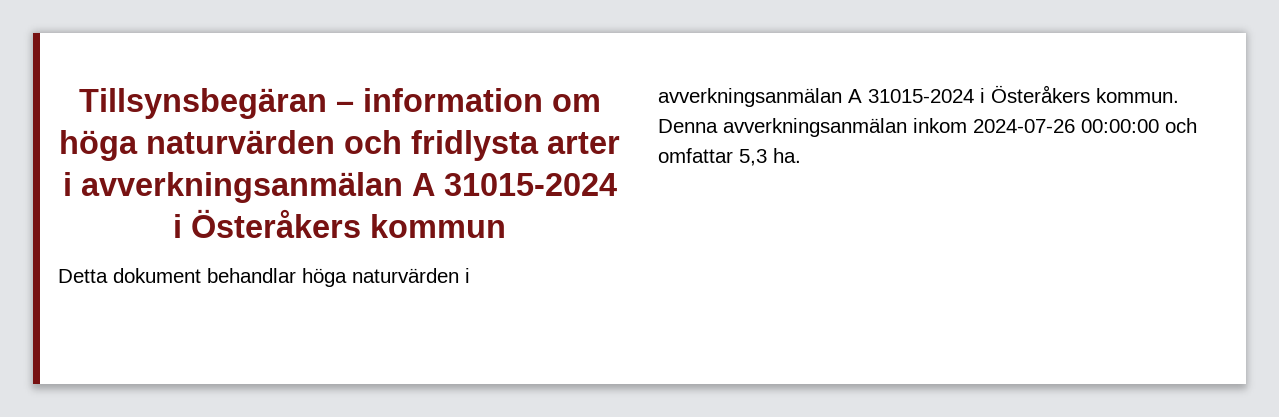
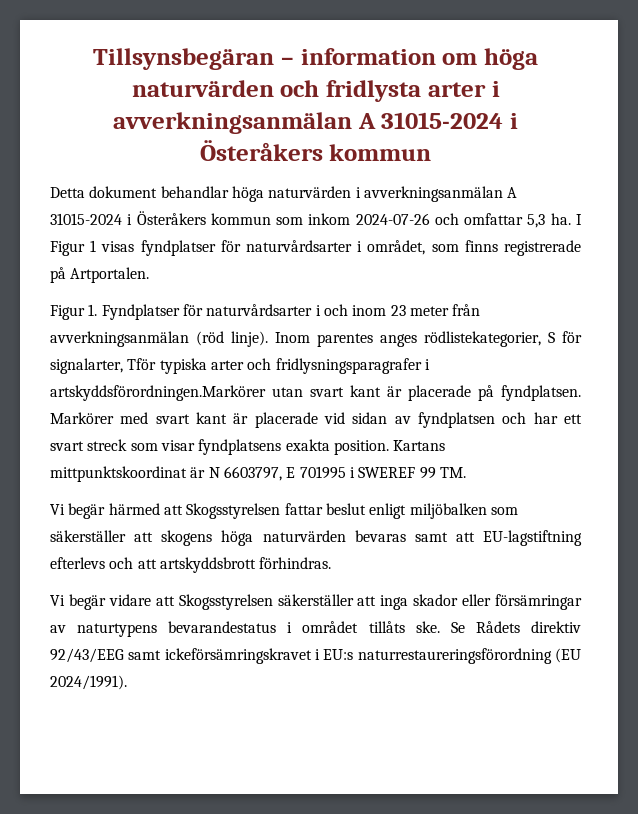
[1096,88,1179,103] [658,118,907,137] kommun. Denna avverkningsanmälan -> [210,213,304,225] kommun som
[1081,119,1159,133] 00:00:00 -> (430, 219) none
(801, 155) none -> [575,214,582,225] [50,240,581,256] [50,267,150,283] [50,304,481,320] [50,331,582,347] [50,358,430,374] [50,385,581,401] [50,412,582,428] [50,439,446,455] [50,466,466,482] [50,503,518,519] [50,530,582,546] [50,557,332,573] [50,594,583,610] [50,621,581,637] [50,648,581,664] [50,675,127,690] I Figur 1 visas fyndplatser för naturvårdsarter i området, som finns registrerade på Artportalen. // Figur 1. Fyndplatser för naturvårdsarter i och inom 23 meter från avverkningsanmälan (röd linje). Inom parentes anges rödlistekategorier, S för signalarter, Tför typiska arter och fridlysningsparagrafer i artskyddsförordningen.Markörer utan svart kant är placerade på fyndplatsen. Markörer med svart kant är placerade vid sidan av fyndplatsen och har ett svart streck som visar fyndplatsens exakta position. Kartans mittpunktskoordinat är N 6603797, E 701995 i SWEREF 99 TM. // Vi begär härmed att Skogsstyrelsen fattar beslut enligt miljöbalken som säkerställer att skogens höga naturvärden bevaras samt att EU-lagstiftning efterlevs och att artskyddsbrott förhindras. // Vi begär vidare att Skogsstyrelsen säkerställer att inga skador eller försämringar av naturtypens bevarandestatus i området tillåts ske. Se Rådets direktiv 92/43/EEG samt ickeförsämringskravet i EU:s naturrestaureringsförordning (EU 2024/1991).

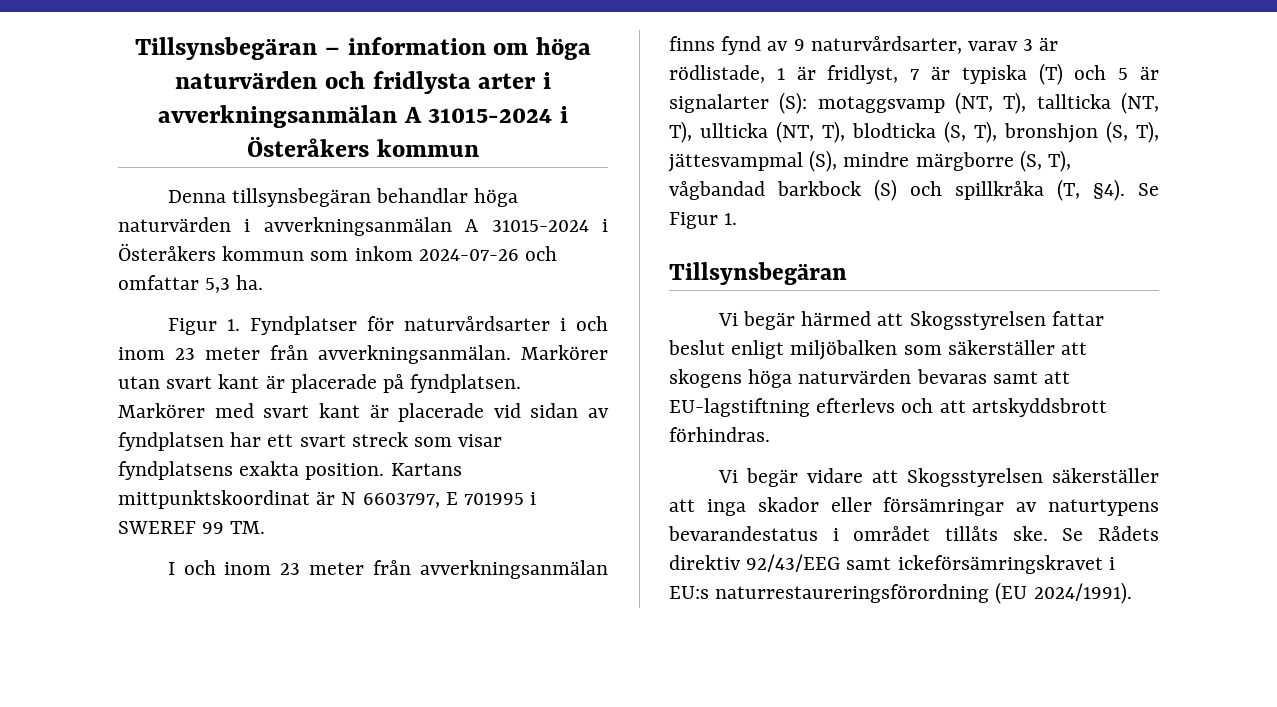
[50,186,158,198] Detta dokument -> [167,188,371,207] Denna tillsynsbegäran
[575,214,582,225] [50,240,581,256] [50,267,150,283] I Figur 1 visas fyndplatser för naturvårdsarter i området, som finns registrerade på Artportalen. -> (264, 282) none
[50,331,582,347] [50,358,430,374] [50,385,266,401] avverkningsanmälan (röd linje). Inom parentes anges rödlistekategorier, S för signalarter, Tför typiska arter och fridlysningsparagrafer i artskyddsförordningen.Markörer -> [318,345,608,364] avverkningsanmälan. Markörer
[502,412,527,424] och -> (224, 441) none
(466, 472) none -> [167,560,608,579] [669,36,1059,55] [669,63,1159,85] [669,92,1159,114] [669,121,1159,143] [668,150,1072,172] [669,179,1159,201] [669,212,738,229] [669,262,847,285] // I och inom 23 meter från avverkningsanmälan finns fynd av 9 naturvårdsarter, varav 3 är rödlistade, 1 är fridlyst, 7 är typiska (T) och 5 är signalarter (S): motaggsvamp (NT, T), tallticka (NT, T), ullticka (NT, T), blodticka (S, T), bronshjon (S, T), jättesvampmal (S), mindre märgborre (S, T), vågbandad barkbock (S) och spillkråka (T, §4). Se Figur 1. // Tillsynsbegäran

